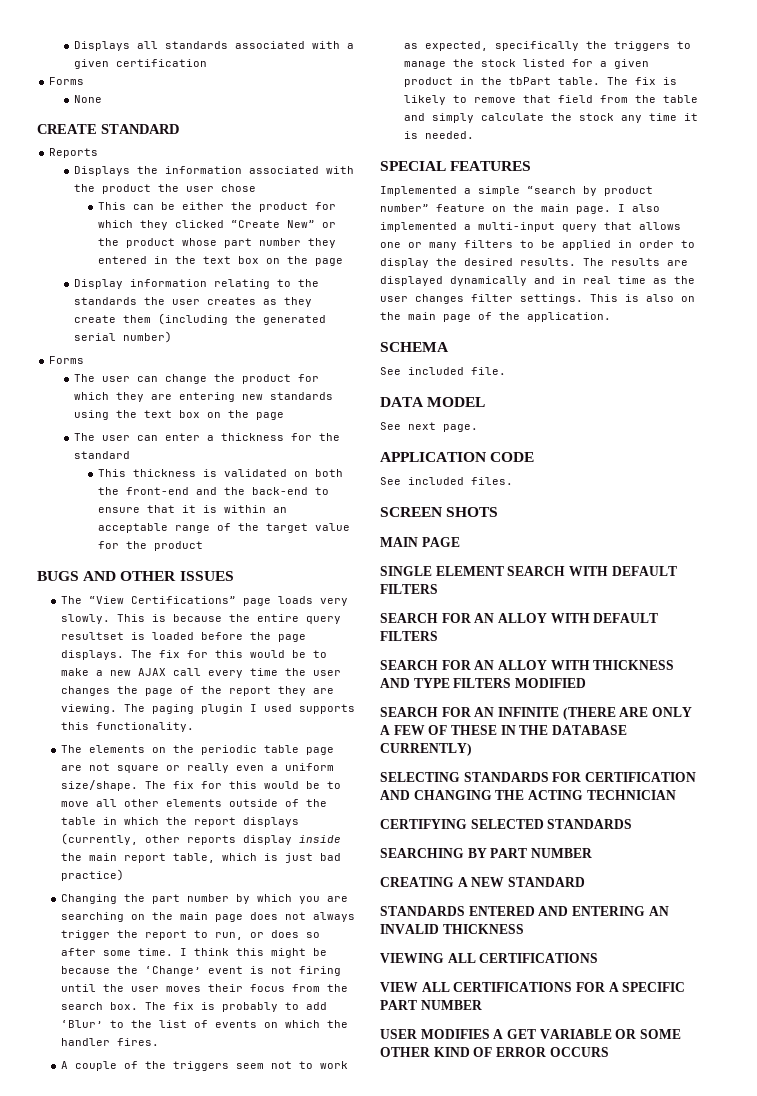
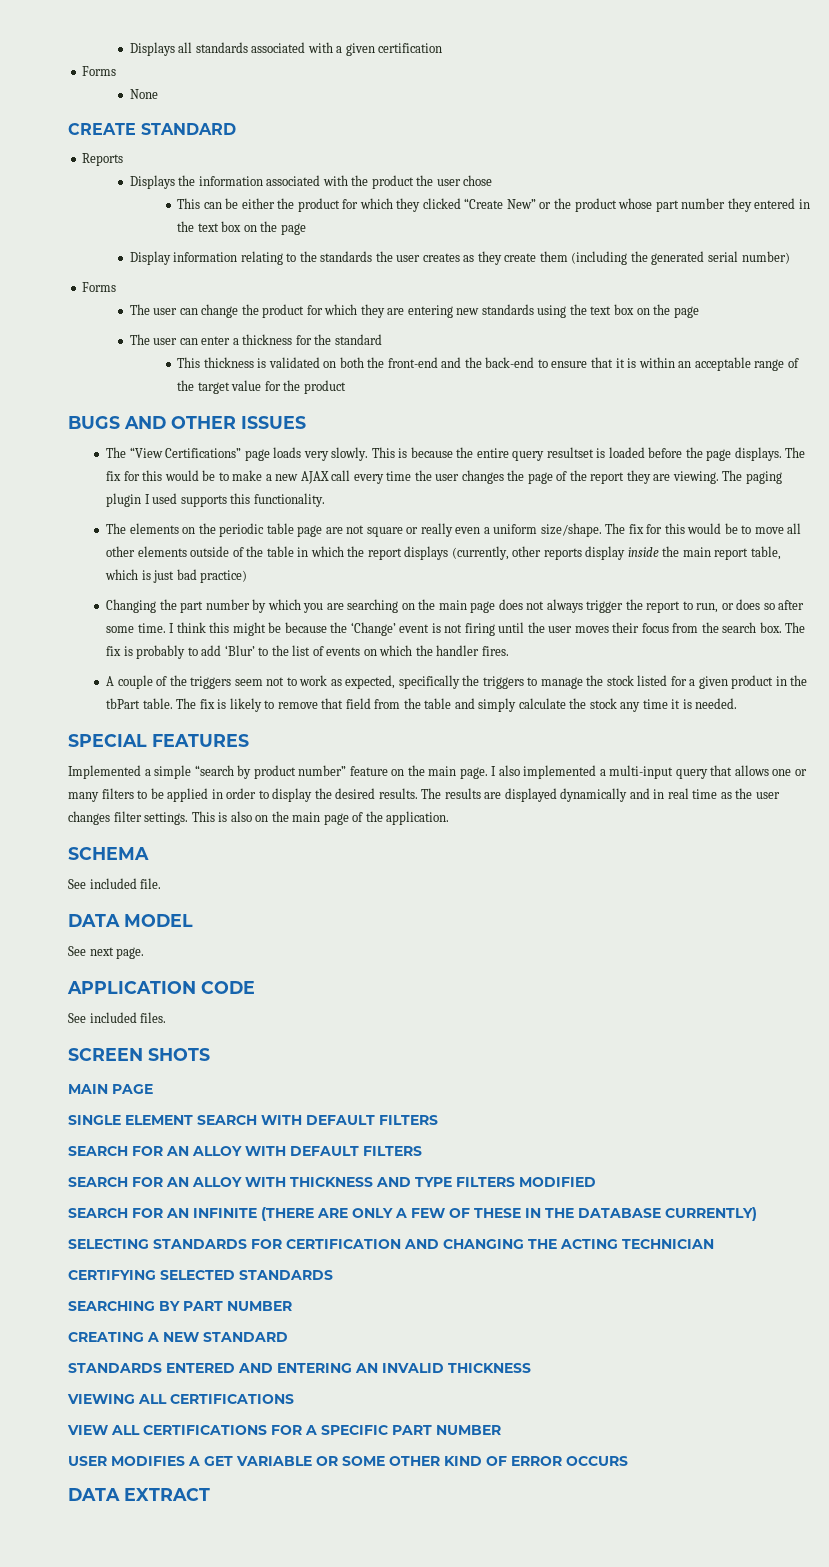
(609, 1052) none -> [68,1488,210,1501] // DATA EXTRACT

